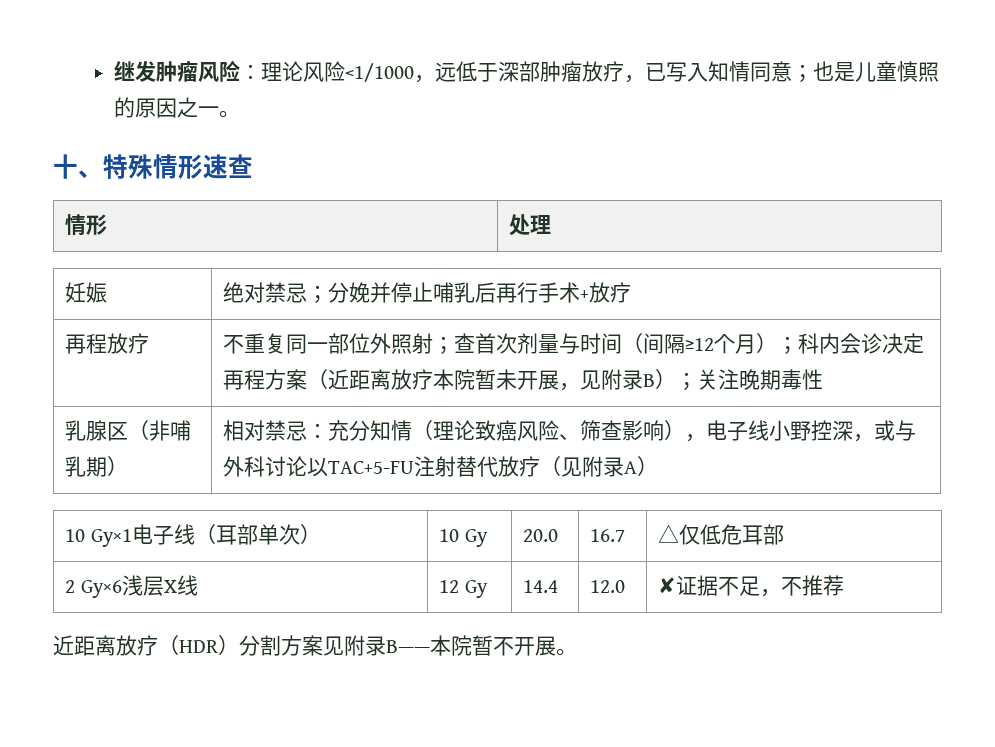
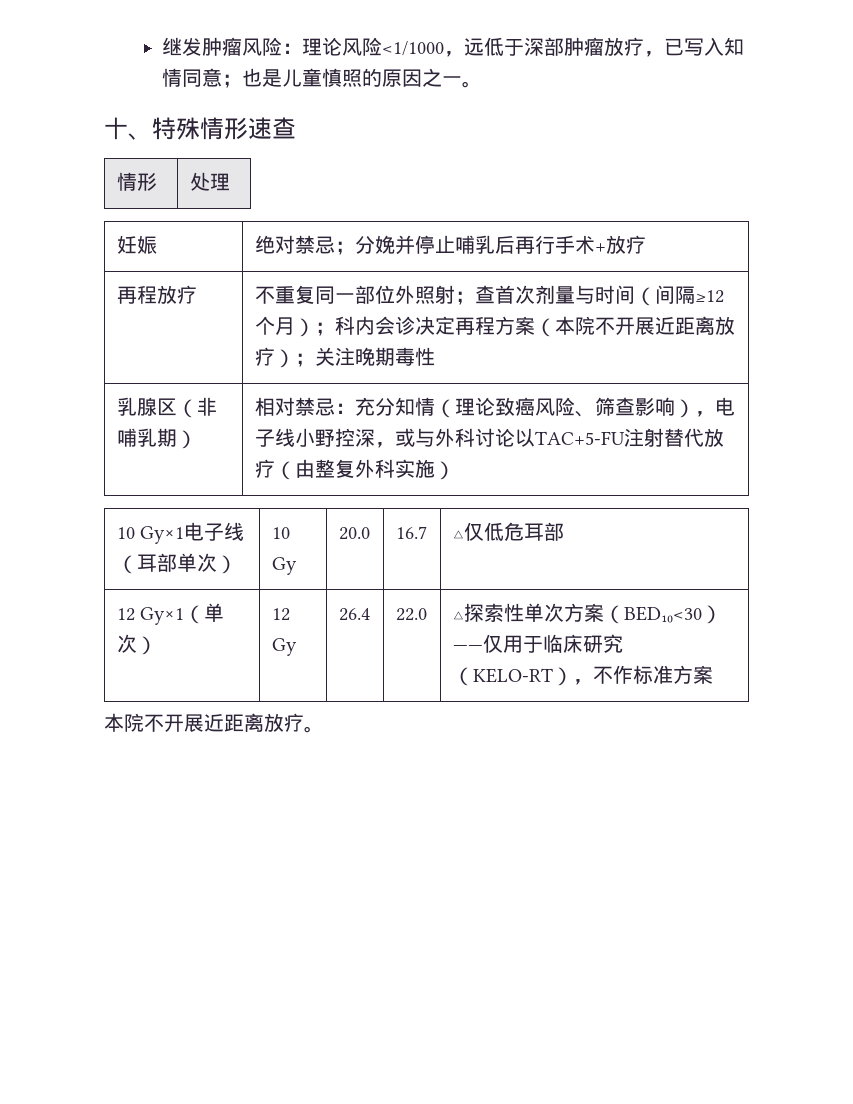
[328,369,656,391] 近距离放疗本院暂未开展，见附录B -> [554,316,735,335] [254,347,275,366] 本院不开展近距离放疗
[561,456,638,477] 见附录A -> [294,459,435,478] 由整复外科实施
[65,575,198,598] [439,580,488,598] [523,580,559,593] [590,580,626,593] [658,575,845,597] [53,635,556,656] 2 Gy×6浅层X线 | 12 Gy | 14.4 | 12.0 | ✘证据不足，不推荐 // 近距离放疗（HDR）分割方案见附录B——本院暂不开展 -> [116,603,225,625] [116,634,157,655] [271,608,290,621] [271,638,297,656] [338,608,370,621] [395,608,427,621] [452,603,722,624] [452,634,623,653] [452,665,713,686] [104,713,304,732] 12 Gy×1（单次） | 12 Gy | 26.4 | 22.0 | △探索性单次方案（BED₁₀<30）——仅用于临床研究（KELO-RT），不作标准方案 // 本院不开展近距离放疗

